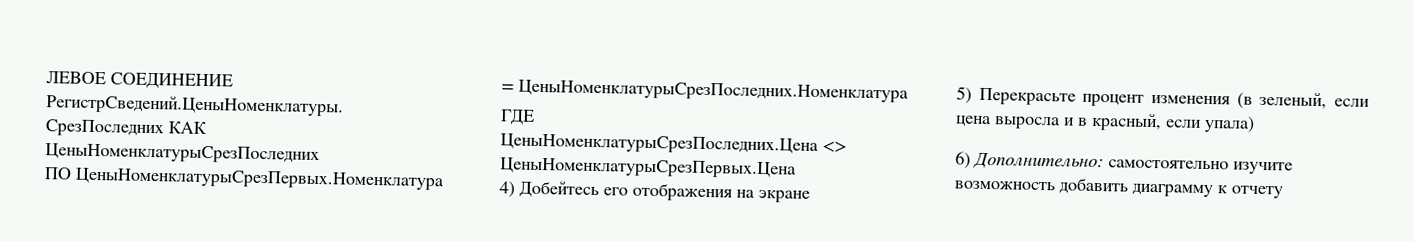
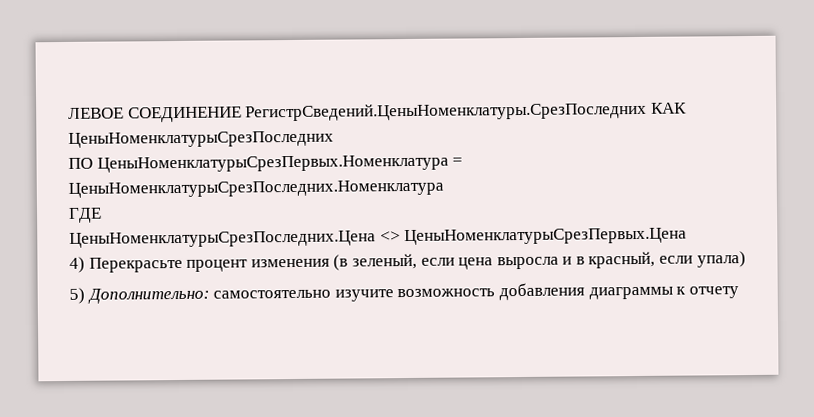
[519,180,810,203] [956,86,972,104] Добейтесь его отображения на экране // 5) -> (85, 264) none
[955,151,971,169] 6) -> [69,287,85,304] 5)
[1059,177,1213,198] добавить диаграмму -> [498,282,674,301] добавления диаграммы

